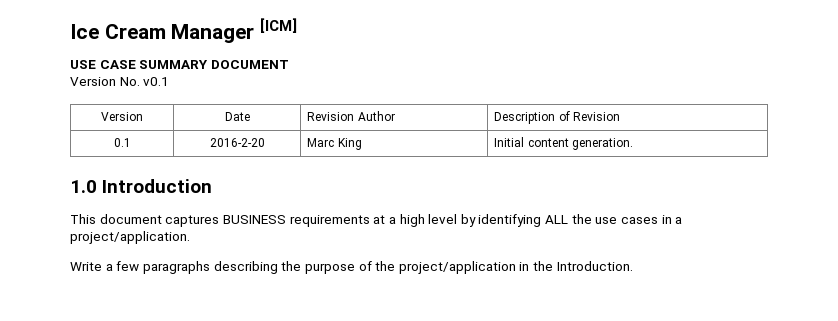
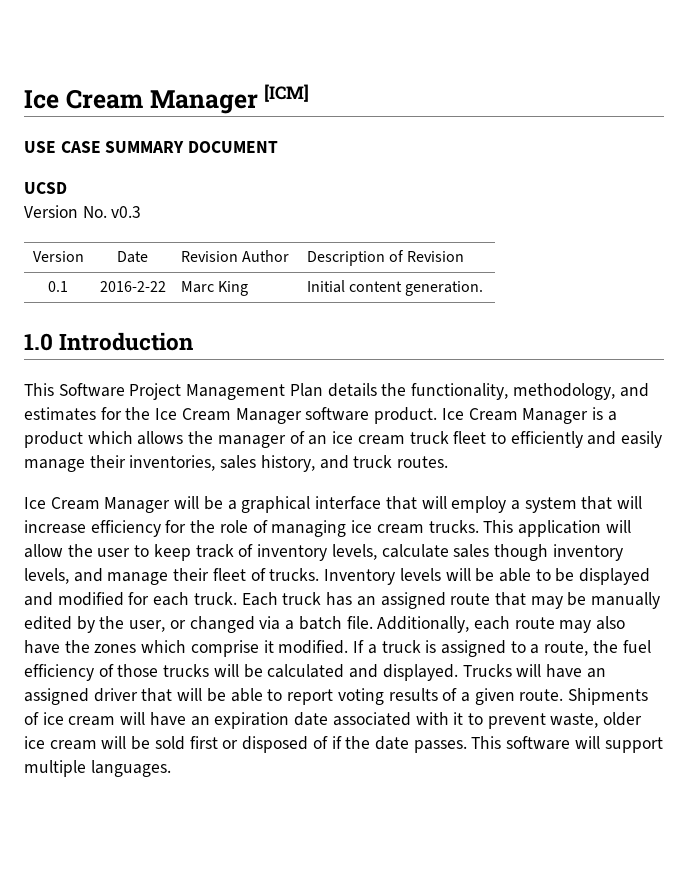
(289, 64) none -> [24,182,67,194] // UCSD
[143,77,170,86] v0.1 -> [111,206,142,218] v0.3
[209,138,265,147] 2016-2-20 -> [99,281,166,292] 2016-2-22
[99,214,683,227] [70,231,190,244] [70,261,633,274] document captures BUSINESS requirements at a high level by identifying ALL the use cases in a project/application. // Write a few paragraphs describing the purpose of the project/application in the Introduction. -> [58,383,649,400] [24,407,617,424] [24,431,663,448] [24,455,449,472] [24,496,643,513] [24,520,631,537] [24,544,623,561] [24,568,651,585] [24,592,661,609] [24,616,626,633] [24,640,651,657] [24,664,606,681] [24,688,649,705] [24,712,643,729] [24,736,663,753] [24,760,171,777] Software Project Management Plan details the functionality, methodology, and estimates for the Ice Cream Manager software product. Ice Cream Manager is a product which allows the manager of an ice cream truck fleet to efficiently and easily manage their inventories, sales history, and truck routes. // Ice Cream Manager will be a graphical interface that will employ a system that will increase efficiency for the role of managing ice cream trucks. This application will allow the user to keep track of inventory levels, calculate sales though inventory levels, and manage their fleet of trucks. Inventory levels will be able to be displayed and modified for each truck. Each truck has an assigned route that may be manually edited by the user, or changed via a batch file. Additionally, each route may also have the zones which comprise it modified. If a truck is assigned to a route, the fuel efficiency of those trucks will be calculated and displayed. Trucks will have an assigned driver that will be able to report voting results of a given route. Shipments of ice cream will have an expiration date associated with it to prevent waste, older ice cream will be sold first or disposed of if the date passes. This software will support multiple languages.

